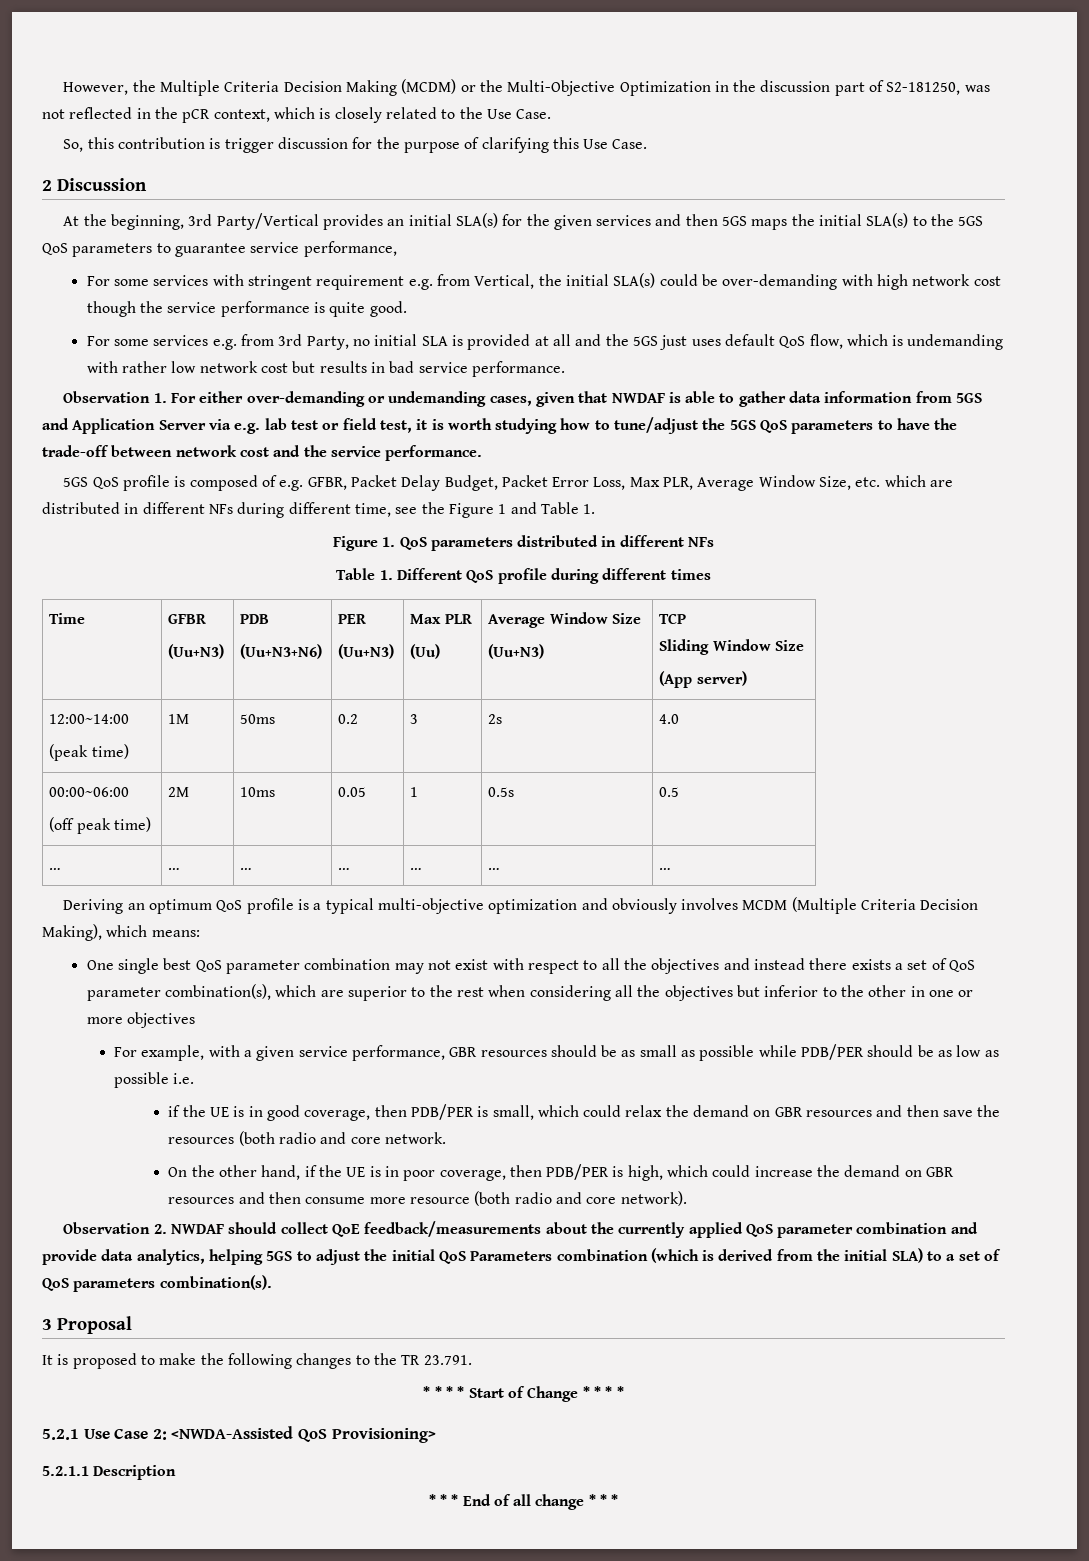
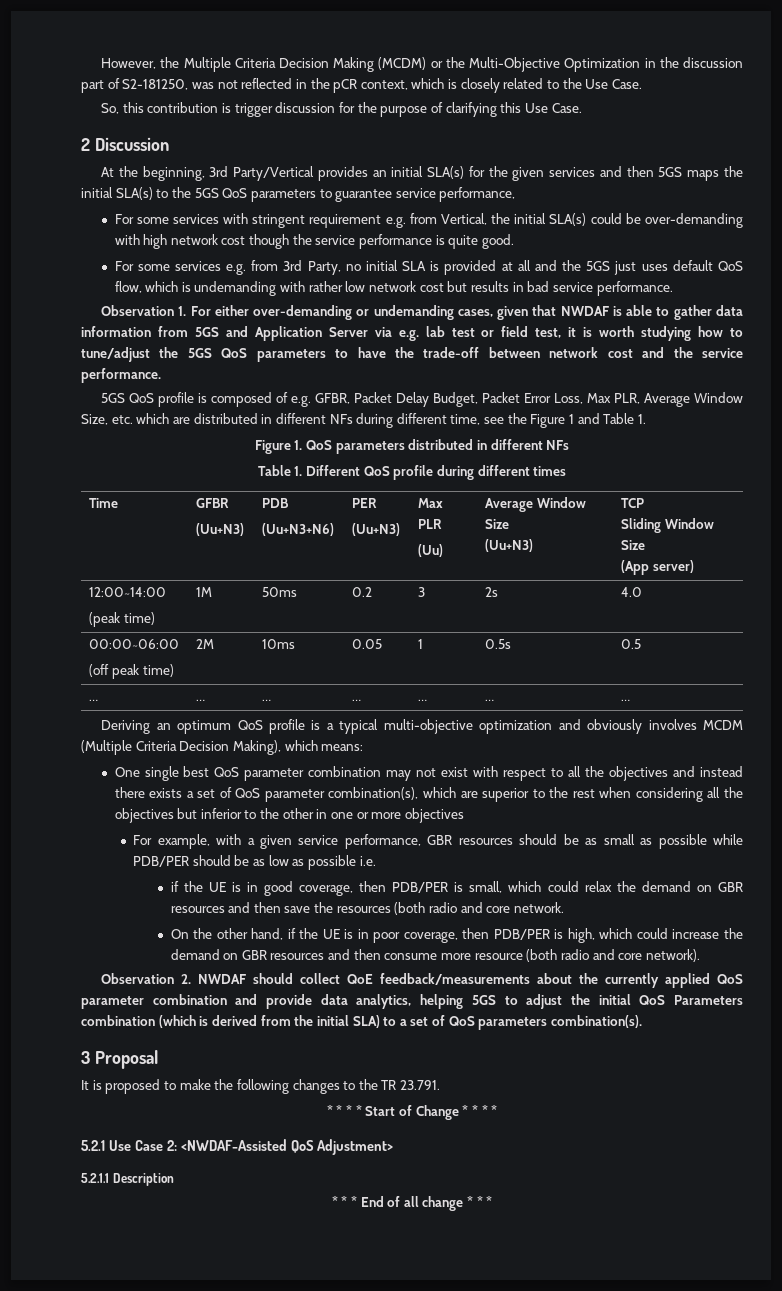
[171,1426,436,1443] <NWDA-Assisted QoS Provisioning> -> [180,1139,394,1155] <NWDAF-Assisted QoS Adjustment>

